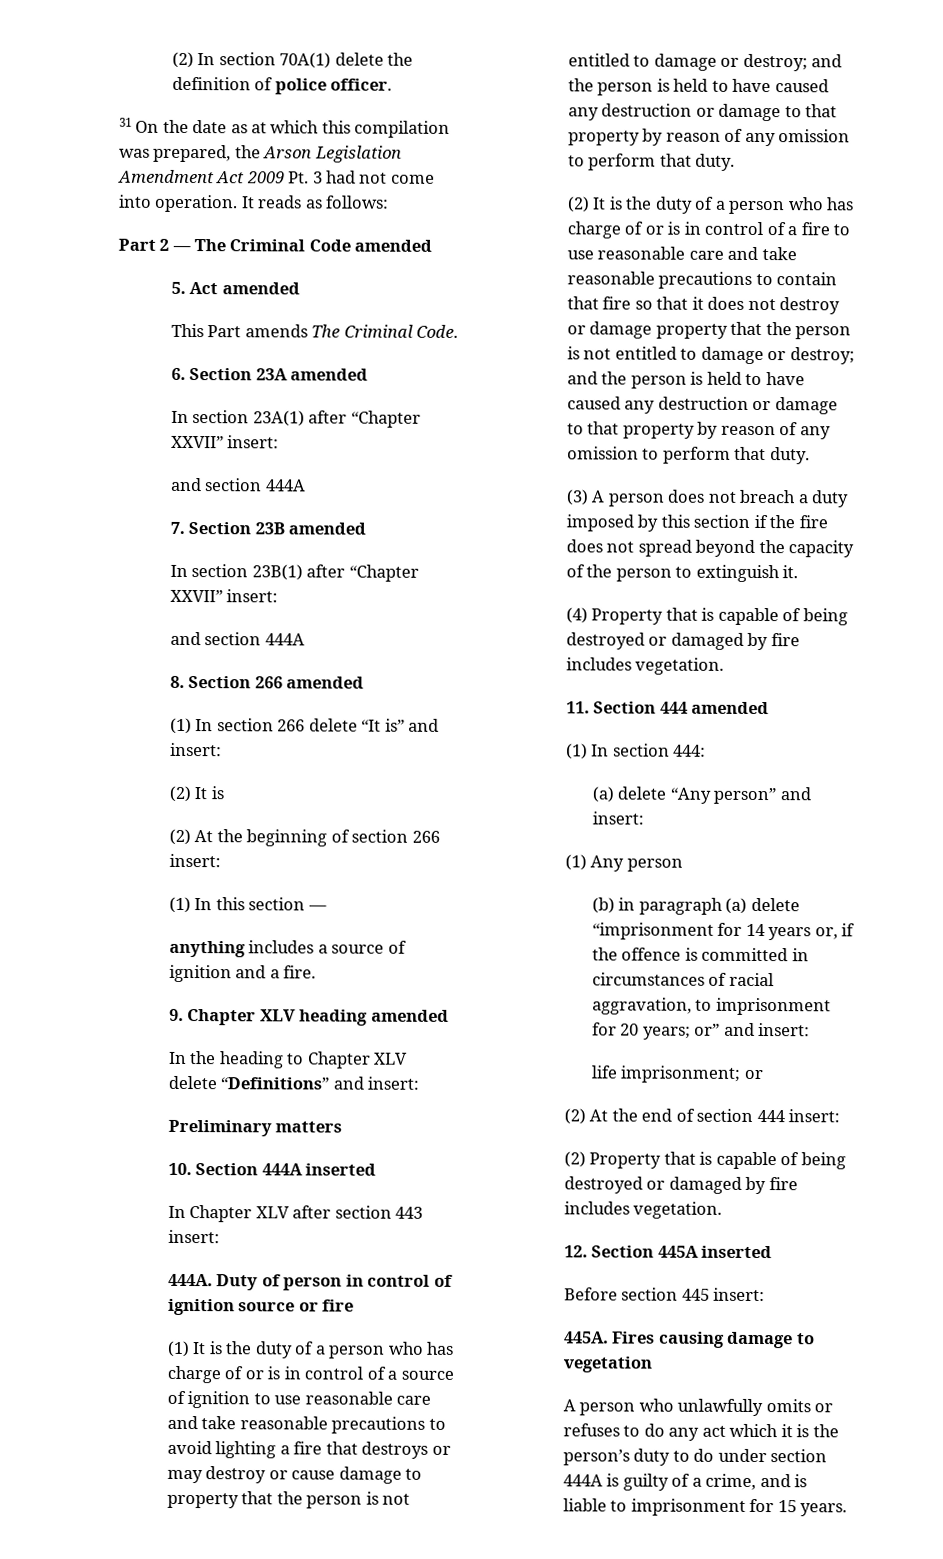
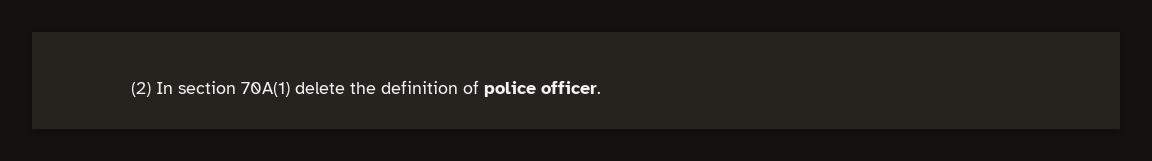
[118,117,451,138] [118,144,402,163] [117,169,435,184] [117,194,389,213] [117,238,433,252] [171,281,300,295] [171,323,459,338] [171,367,369,381] [171,410,421,428] [171,435,280,449] [171,477,306,492] [170,521,367,535] [170,564,419,582] [170,589,279,603] [170,631,305,646] [170,675,365,689] [170,717,440,735] [170,742,223,757] [169,785,224,803] [169,828,440,847] [169,853,222,868] [169,896,327,914] [169,940,407,958] [169,964,317,983] [169,1008,449,1026] [169,1051,409,1069] [168,1075,420,1090] [168,1119,343,1137] [168,1162,377,1176] [168,1205,424,1223] [168,1229,221,1244] [168,1273,453,1291] [168,1298,355,1316] [167,1340,455,1359] [167,1365,454,1384] [167,1390,432,1409] [167,1415,446,1434] [167,1440,451,1459] [167,1466,423,1484] [167,1491,411,1509] [568,53,843,72] [568,78,829,96] [568,103,838,122] [568,128,851,147] [568,153,736,171] [567,196,855,215] [567,221,851,239] [567,246,797,261] [567,271,838,289] [567,296,841,315] [567,321,852,340] [567,346,855,365] [567,371,805,389] [567,396,838,415] [567,421,831,440] [567,446,810,465] [566,489,850,508] [566,514,828,532] [566,539,855,558] [566,564,799,583] [566,607,848,626] [566,632,800,651] [566,657,725,675] [566,701,770,715] [566,743,707,760] [591,786,811,805] [591,811,644,825] [565,854,683,872] [591,897,800,915] [591,922,855,941] [591,947,809,962] [591,972,774,987] [591,997,831,1016] [591,1022,810,1040] [590,1065,763,1083] [564,1108,841,1125] [564,1151,846,1170] [564,1176,798,1195] [564,1201,723,1219] [564,1245,773,1259] [564,1287,766,1302] [564,1331,815,1349] [563,1356,653,1373] [563,1398,834,1417] [563,1423,839,1441] [563,1448,828,1466] [563,1473,808,1491] [563,1498,848,1517] // 31 On the date as at which this compilation was prepared, the Arson Legislation Amendment Act 2009 Pt. 3 had not come into operation. It reads as follows: // Part 2 — The Criminal Code amended // 5. Act amended // This Part amends The Criminal Code. // 6. Section 23A amended // In section 23A(1) after “Chapter XXVII” insert: // and section 444A // 7. Section 23B amended // In section 23B(1) after “Chapter XXVII” insert: // and section 444A // 8. Section 266 amended // (1) In section 266 delete “It is” and insert: // (2) It is // (2) At the beginning of section 266 insert: // (1) In this section — // anything includes a source of ignition and a fire. // 9. Chapter XLV heading amended // In the heading to Chapter XLV delete “Definitions” and insert: // Preliminary matters // 10. Section 444A inserted // In Chapter XLV after section 443 insert: // 444A. Duty of person in control of ignition source or fire // (1) It is the duty of a person who has charge of or is in control of a source of ignition to use reasonable care and take reasonable precautions to avoid lighting a fire that destroys or may destroy or cause damage to property that the person is not entitled to damage or destroy; and the person is held to have caused any destruction or damage to that property by reason of any omission to perform that duty. // (2) It is the duty of a person who has charge of or is in control of a fire to use reasonable care and take reasonable precautions to contain that fire so that it does not destroy or damage property that the person is not entitled to damage or destroy; and the person is held to have caused any destruction or damage to that property by reason of any omission to perform that duty. // (3) A person does not breach a duty imposed by this section if the fire does not spread beyond the capacity of the person to extinguish it. // (4) Property that is capable of being destroyed or damaged by fire includes vegetation. // 11. Section 444 amended // (1) In section 444: // (a) delete “Any person” and insert: // (1) Any person // (b) in paragraph (a) delete “imprisonment for 14 years or, if the offence is committed in circumstances of racial aggravation, to imprisonment for 20 years; or” and insert: // life imprisonment; or // (2) At the end of section 444 insert: // (2) Property that is capable of being destroyed or damaged by fire includes vegetation. // 12. Section 445A inserted // Before section 445 insert: // 445A. Fires causing damage to vegetation // A person who unlawfully omits or refuses to do any act which it is the person’s duty to do under section 444A is guilty of a crime, and is liable to imprisonment for 15 years. -> (602, 87) none

